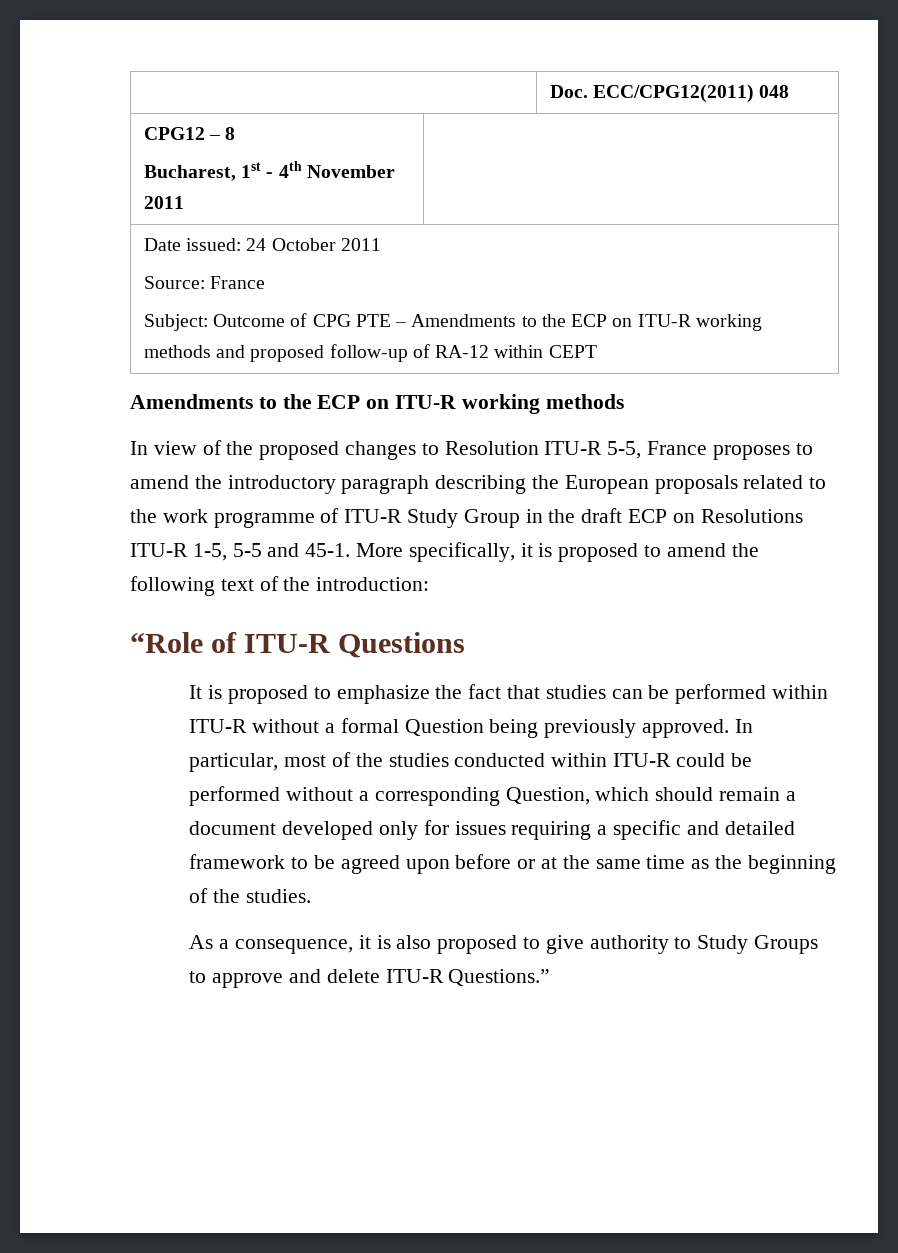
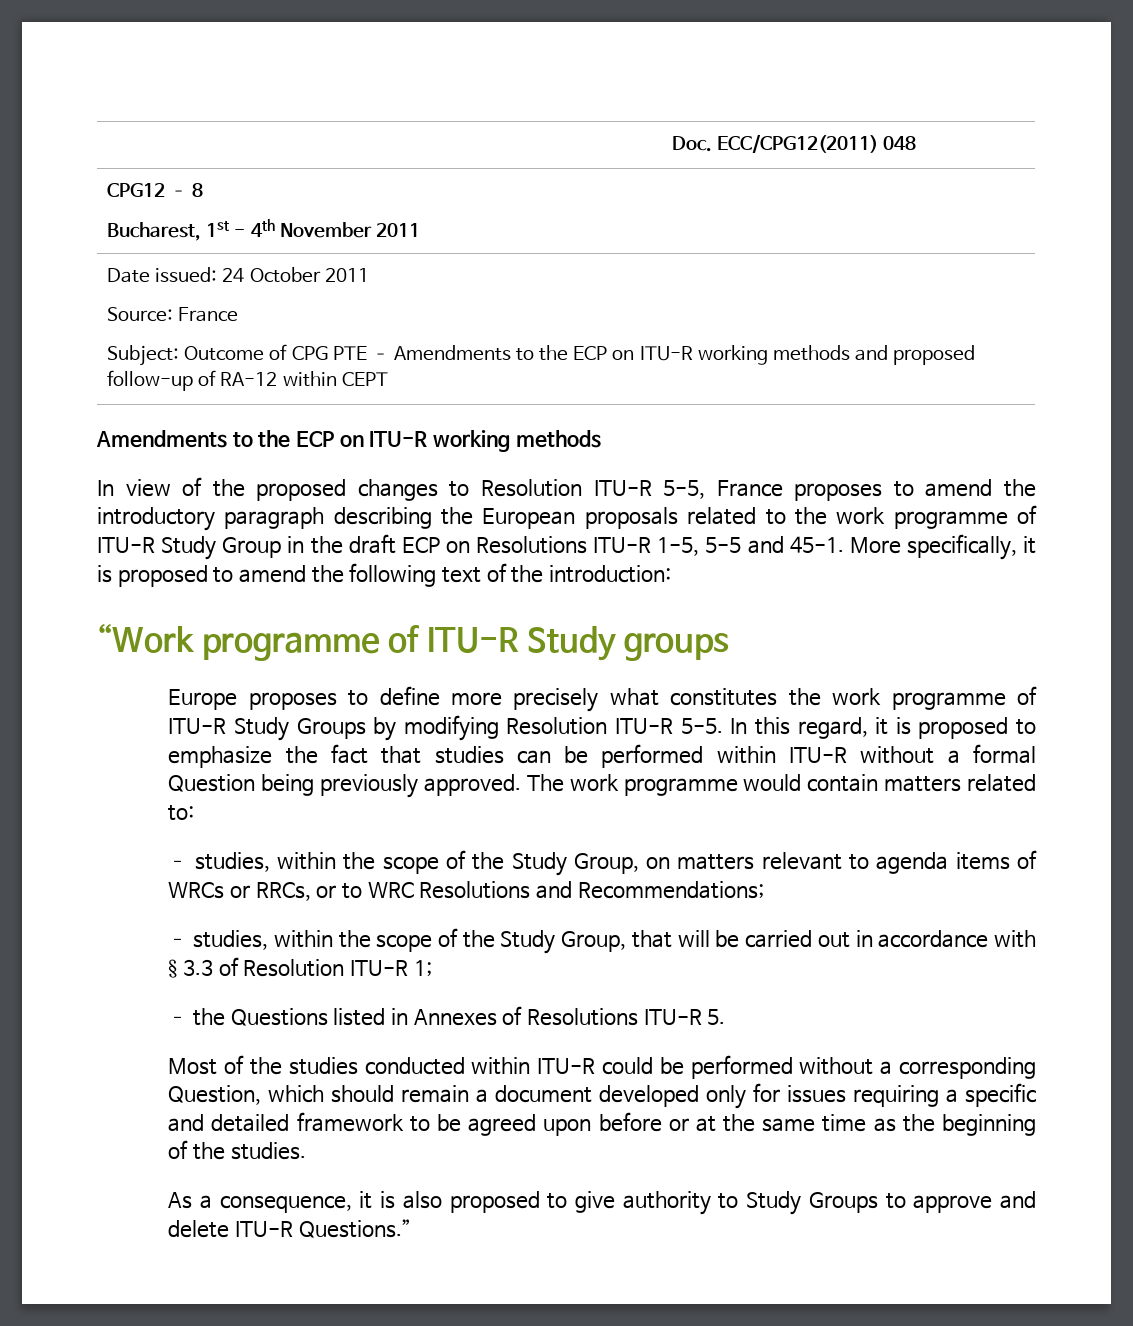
[130,632,466,658] [189,685,203,699] “Role of ITU-R Questions // It -> [97,623,730,661] [168,686,1037,712] [168,715,889,741] “Work programme of ITU-R Study groups // Europe proposes to define more precisely what constitutes the work programme of ITU-R Study Groups by modifying Resolution ITU-R 5-5. In this regard, it
[734,719,753,733] [189,753,327,772] In particular, most -> [526,774,1037,796] [168,805,195,821] [168,850,1037,876] [168,881,764,901] [168,928,1036,954] [168,957,432,978] [168,1006,726,1026] [168,1058,218,1075] The work programme would contain matters related to: // – studies, within the scope of the Study Group, on matters relevant to agenda items of WRCs or RRCs, or to WRC Resolutions and Recommendations; // – studies, within the scope of the Study Group, that will be carried out in accordance with § 3.3 of Resolution ITU-R 1; // – the Questions listed in Annexes of Resolutions ITU-R 5. // Most

